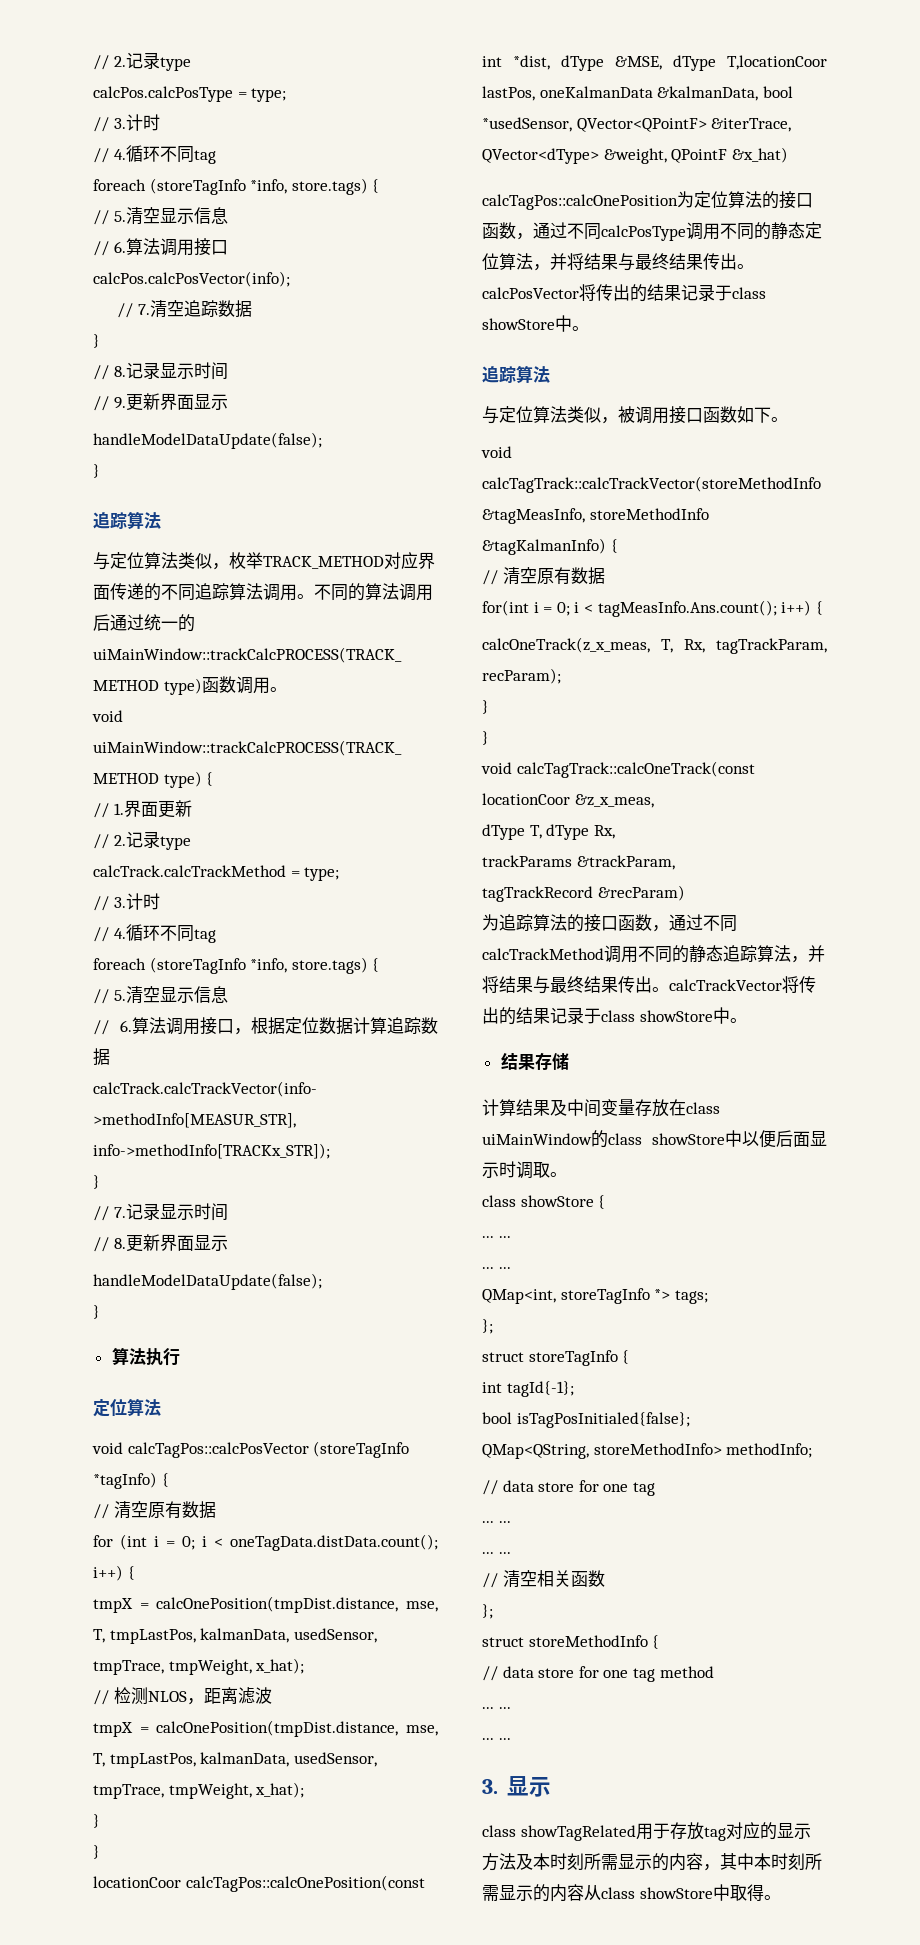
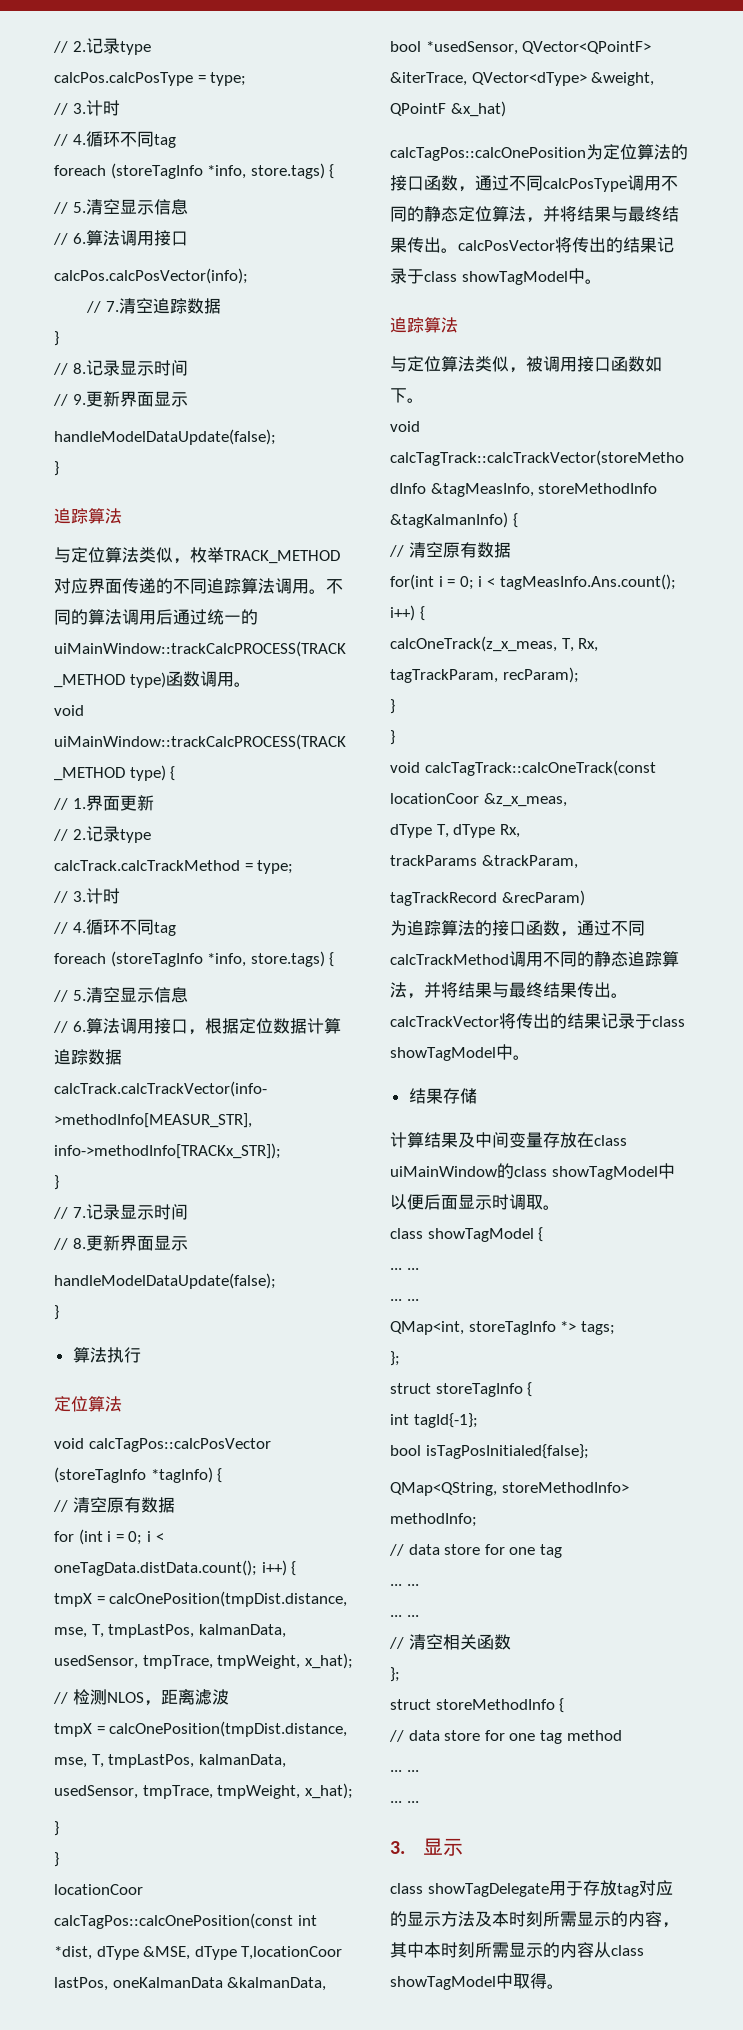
[482,318,555,330] showStore -> [461,271,568,285] showTagModel
[639,1010,713,1022] showStore -> [390,1047,496,1061] showTagModel
[652,1133,725,1145] showStore -> [551,1166,658,1180] showTagModel
[520,1195,594,1207] showStore -> [427,1228,534,1242] showTagModel
[520,1825,636,1841] showTagRelated -> [427,1883,549,1897] showTagDelegate
[639,1887,713,1899] showStore -> [390,1976,496,1990] showTagModel

